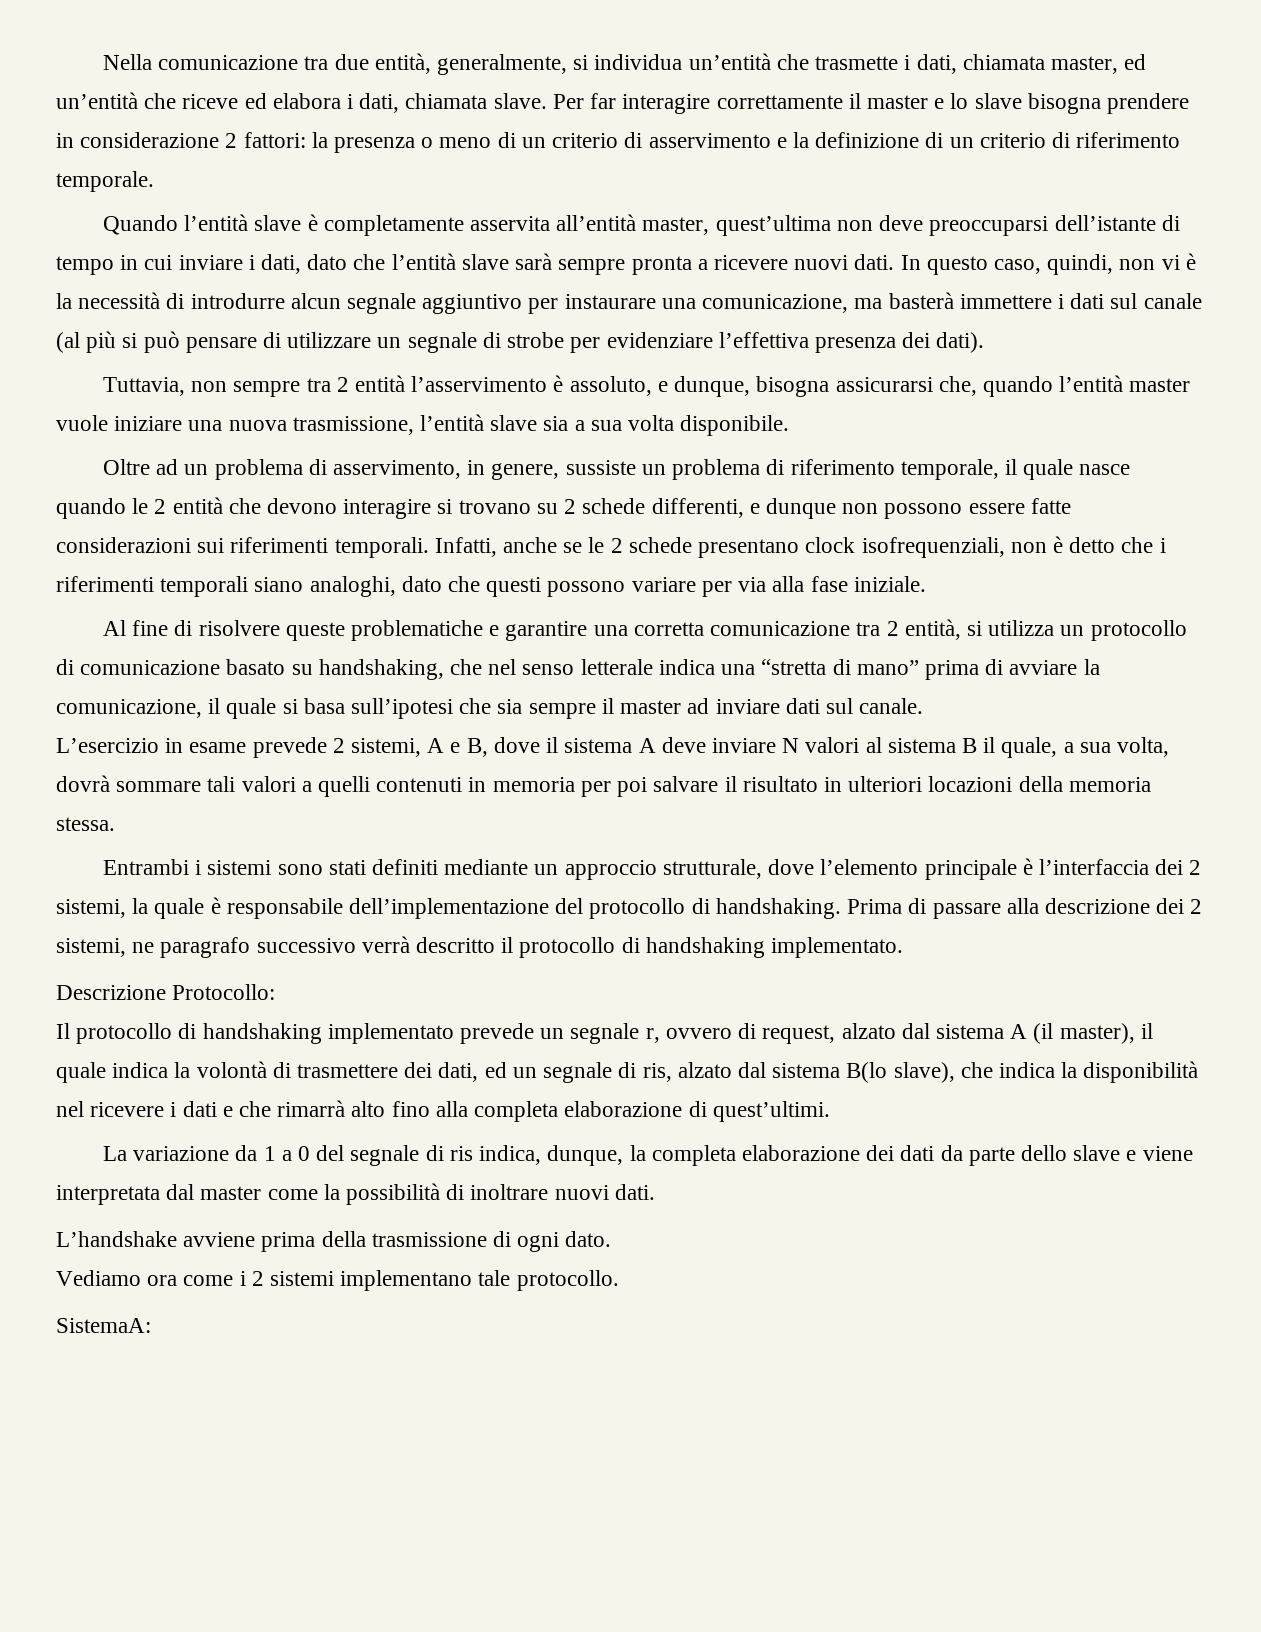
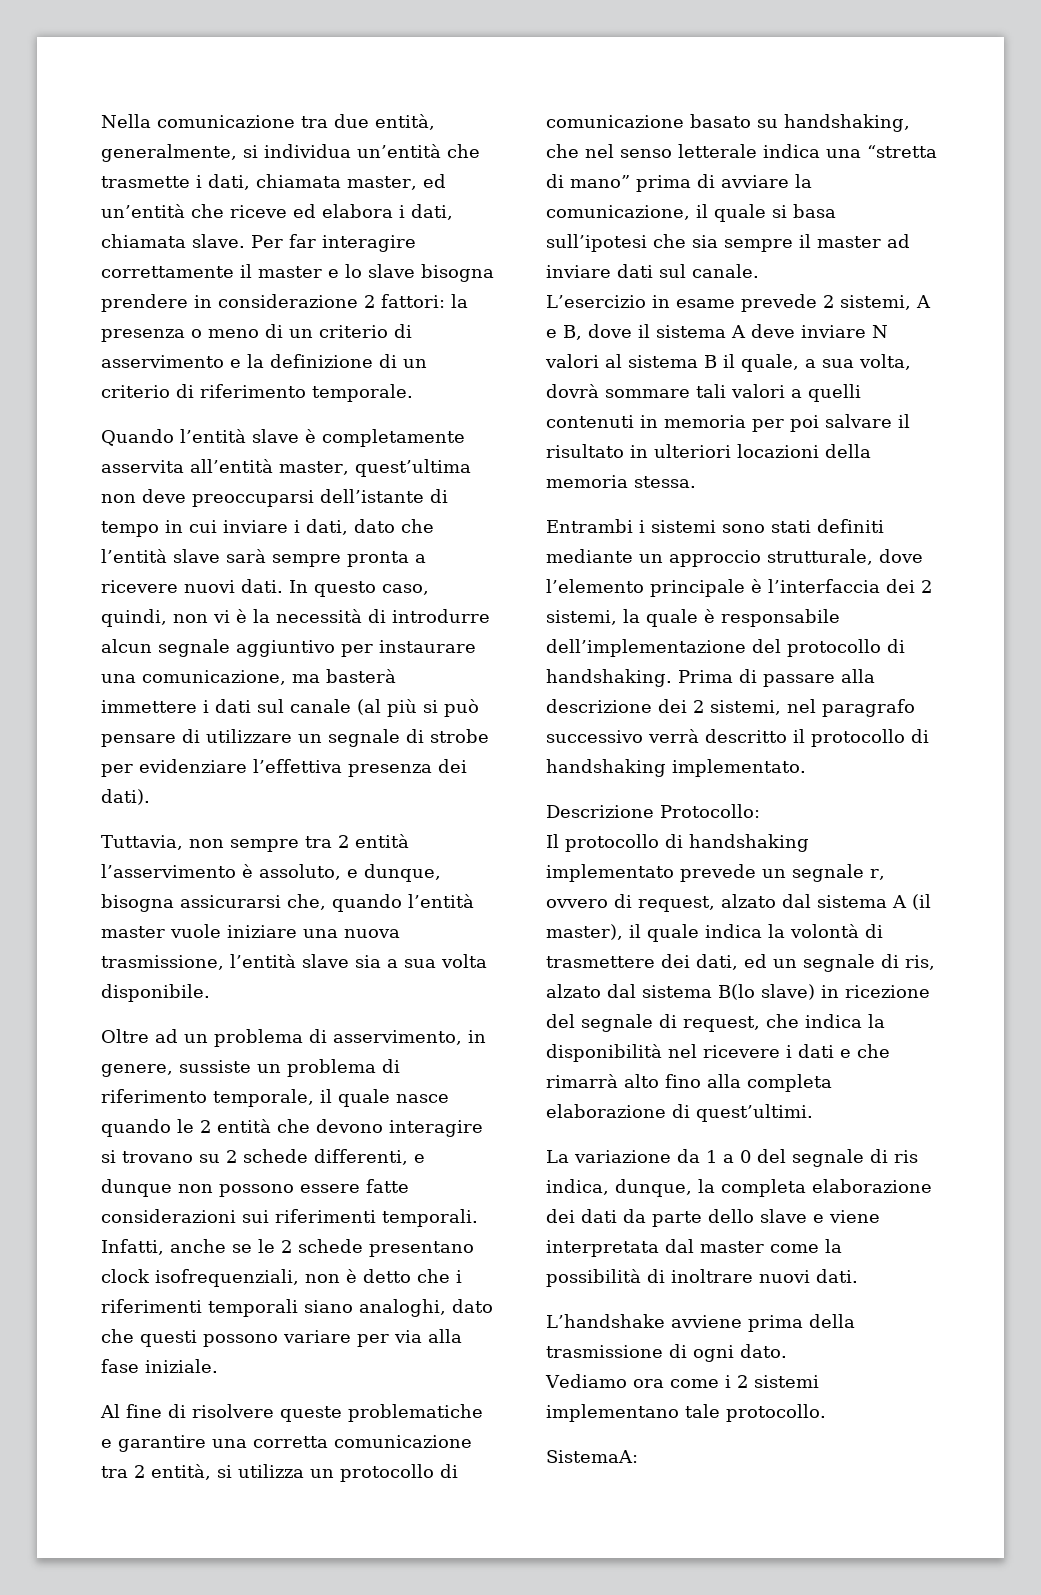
[132,942,155,953] ne -> [787,699,816,713] nel
[893,1062,955,1083] slave), -> [761,984,930,1000] [546,1014,760,1032] slave) in ricezione del segnale di request,

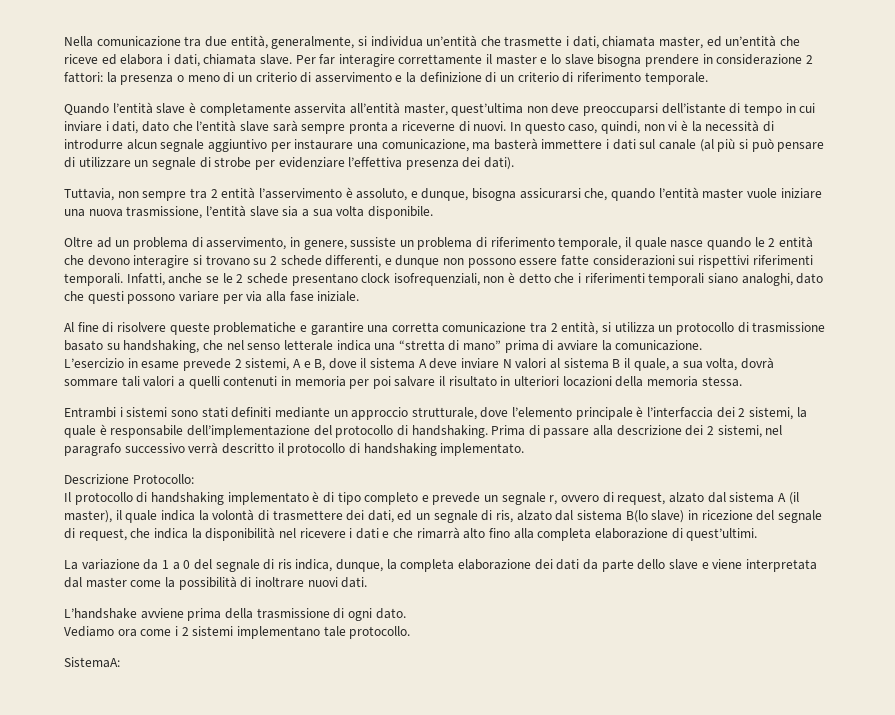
[101,579,283,593] ricevere nuovi dati. -> [402,121,507,132] riceverne di nuovi.
(269, 1216) none -> [697,255,749,268] rispettivi
[546,115,684,128] comunicazione -> [752,322,826,333] trasmissione
[546,204,836,222] [546,234,910,252] [546,264,759,278] comunicazione, il quale si basa sull’ipotesi che sia sempre il master ad inviare dati sul canale. -> [615,340,703,351] comunicazione.
(674, 873) none -> [312,491,429,505] è di tipo completo e

